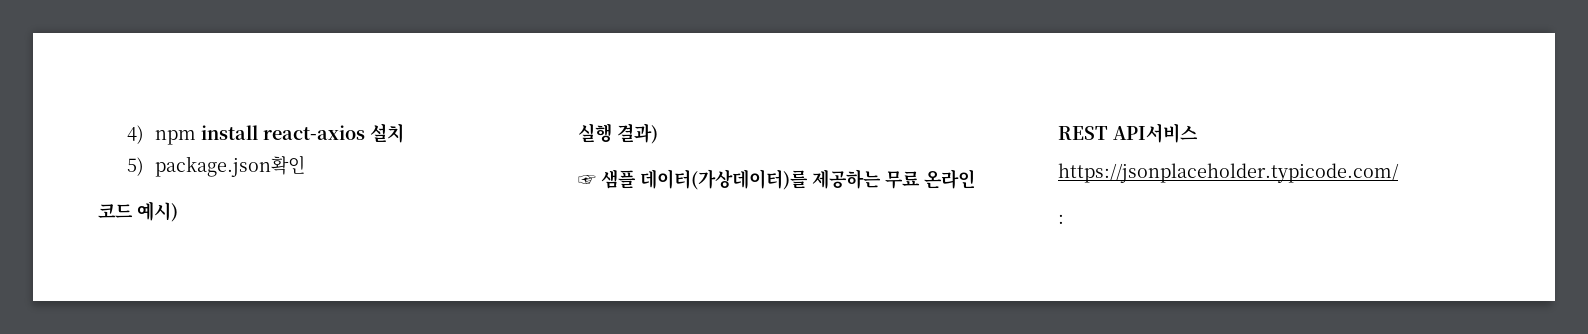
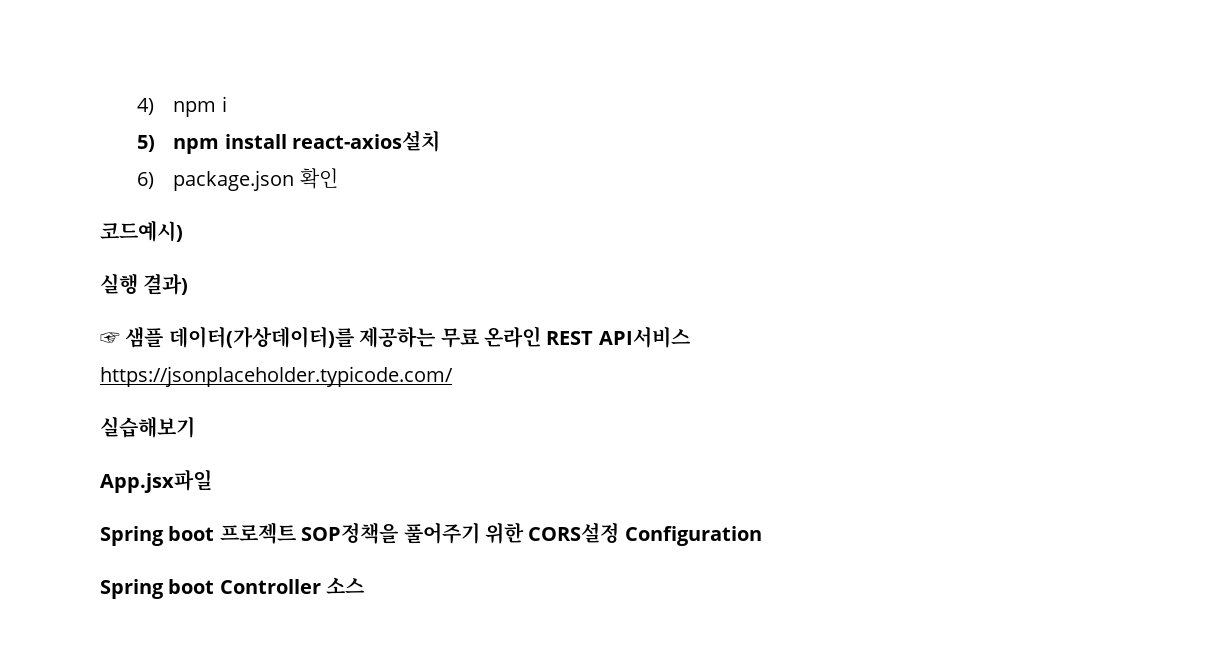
[201,123,405,143] [126,155,306,177] [98,201,178,222] install react-axios 설치 // 5) package.json확인 // 코드 예시) -> [221,96,227,112] [136,130,441,154] [136,168,338,191] [100,220,183,242] i // 5) npm install react-axios설치 // 6) package.json 확인 // 코드예시)
[1058,214,1064,224] : -> [100,416,195,438] [100,469,212,493] [100,522,762,546] [100,577,365,599] 실습해보기 // App.jsx파일 // Spring boot 프로젝트 SOP정책을 풀어주기 위한 CORS설정 Configuration // Spring boot Controller 소스

